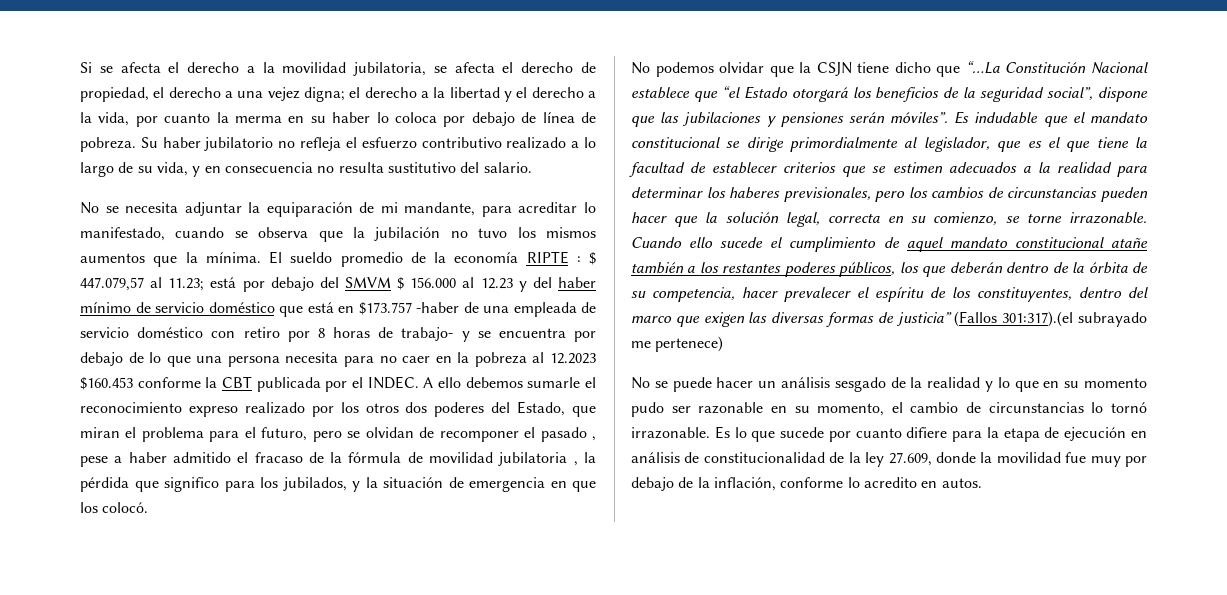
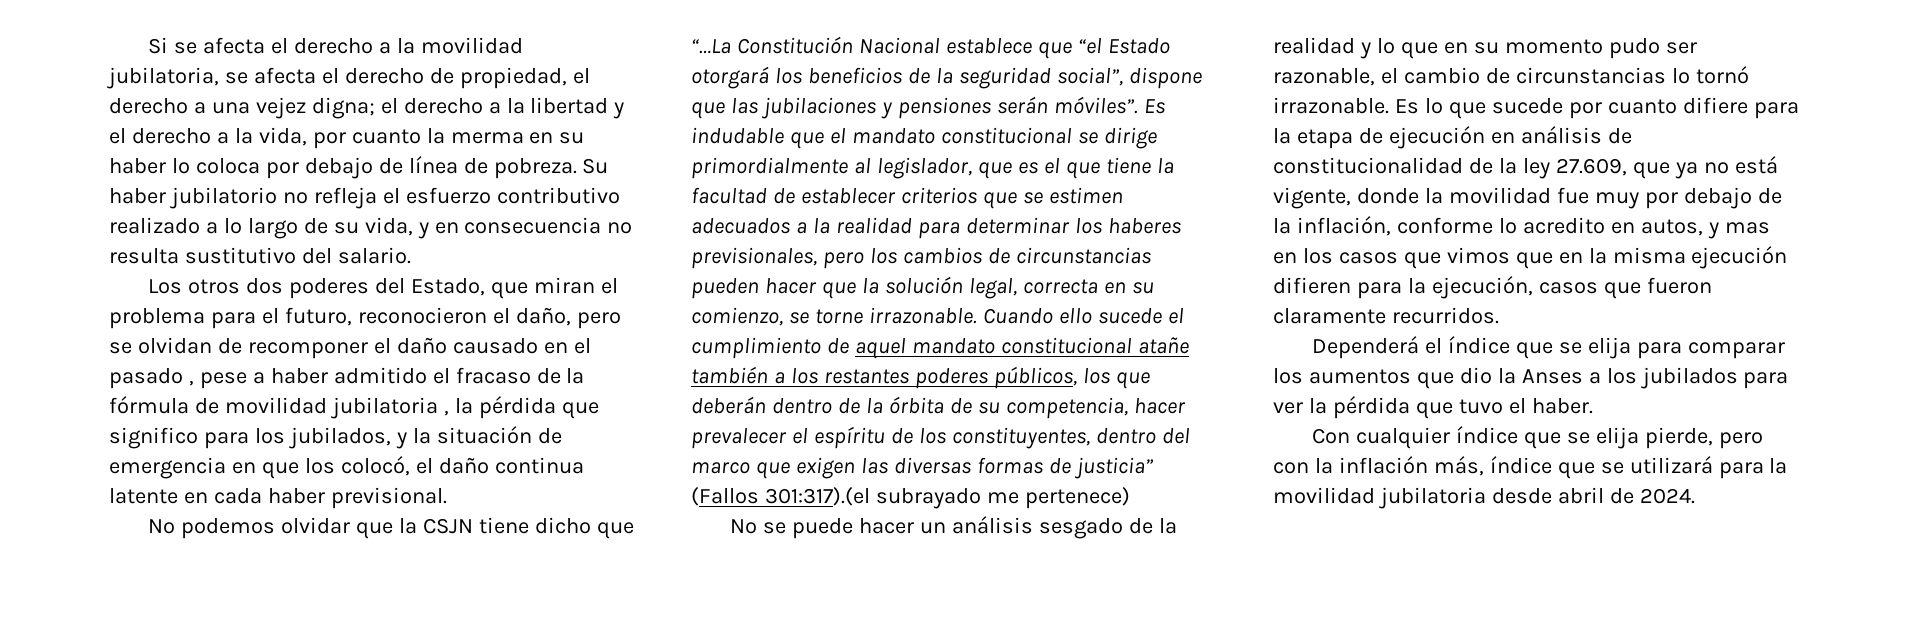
[80,202,597,217] [80,227,596,242] [80,251,596,267] [80,277,597,292] [80,302,596,317] [80,327,597,342] [80,352,596,367] [80,376,597,392] [80,402,359,417] No se necesita adjuntar la equiparación de mi mandante, para acreditar lo manifestado, cuando se observa que la jubilación no tuvo los mismos aumentos que la mínima. El sueldo promedio de la economía RIPTE : $ 447.079,57 al 11.23; está por debajo del SMVM $ 156.000 al 12.23 y del haber mínimo de servicio doméstico que está en $173.757 -haber de una empleada de servicio doméstico con retiro por 8 horas de trabajo- y se encuentra por debajo de lo que una persona necesita para no caer en la pobreza al 12.2023 $160.453 conforme la CBT publicada por el INDEC. A ello debemos sumarle el reconocimiento expreso realizado por los -> [148,279,183,294] Los
(308, 434) none -> [357,307,571,326] reconocieron el daño,
(536, 432) none -> [396,337,591,354] daño causado en el
[102,502,149,513] colocó. -> [340,456,584,476] [109,487,447,509] colocó, el daño continua latente en cada haber previsional.
[698,402,885,416] razonable en su momento, -> [1273,68,1375,86] razonable,
(932, 459) none -> [1632,156,1778,179] [1273,187,1351,209] que ya no está vigente,
[941,478,982,488] autos. -> [1640,219,1770,239] [1273,246,1788,269] [1273,276,1712,299] [1273,307,1499,324] [1312,336,1786,359] [1273,367,1789,389] [1273,396,1593,419] [1312,426,1764,449] [1273,456,1788,479] [1273,487,1695,509] autos, y mas en los casos que vimos que en la misma ejecución difieren para la ejecución, casos que fueron claramente recurridos. // Dependerá el índice que se elija para comparar los aumentos que dio la Anses a los jubilados para ver la pérdida que tuvo el haber. // Con cualquier índice que se elija pierde, pero con la inflación más, índice que se utilizará para la movilidad jubilatoria desde abril de 2024.

